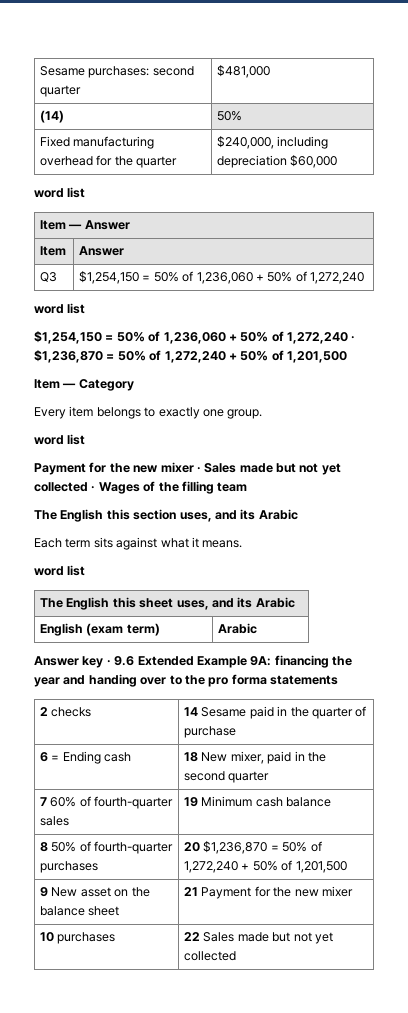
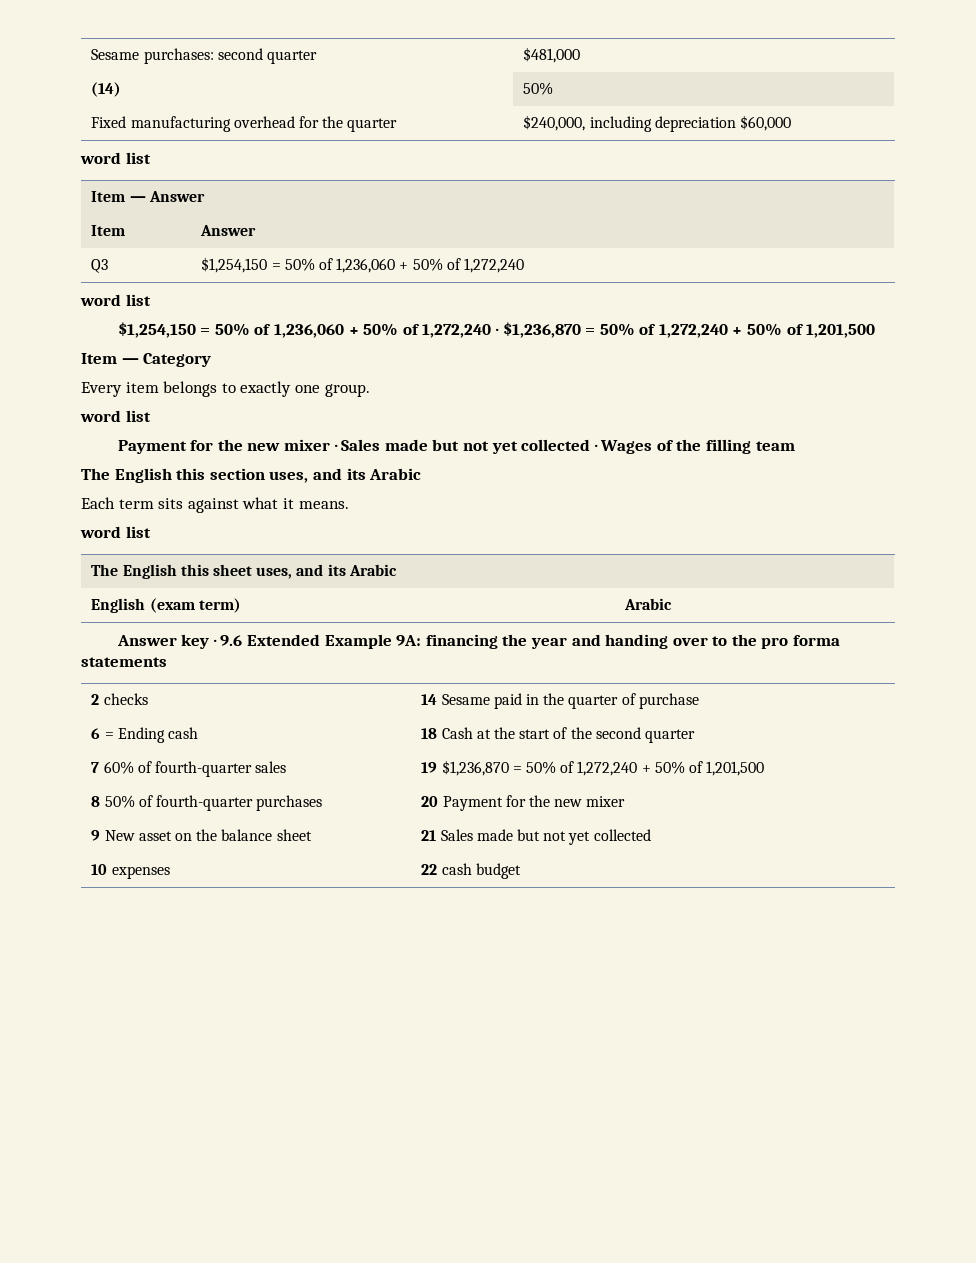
[201,751,305,764] New mixer, paid in -> [441,727,568,739] Cash at the start of
[201,796,332,807] [40,841,174,854] [40,861,99,873] [184,841,322,854] [184,860,347,873] Minimum cash balance // 8 50% of fourth-quarter purchases | 20 $1,236,870 = 50% of 1,272,240 + 50% of 1,201,500 -> [441,760,765,776] [91,795,323,811] [421,795,626,811] $1,236,870 = 50% of 1,272,240 + 50% of 1,201,500 // 8 50% of fourth-quarter purchases | 20 Payment for the new mixer
[201,886,353,899] [40,932,116,944] [184,932,333,944] [184,951,237,961] Payment for the new mixer // 10 purchases | 22 Sales made but not yet collected -> [440,829,651,845] [91,864,170,879] [421,863,521,879] Sales made but not yet collected // 10 expenses | 22 cash budget

